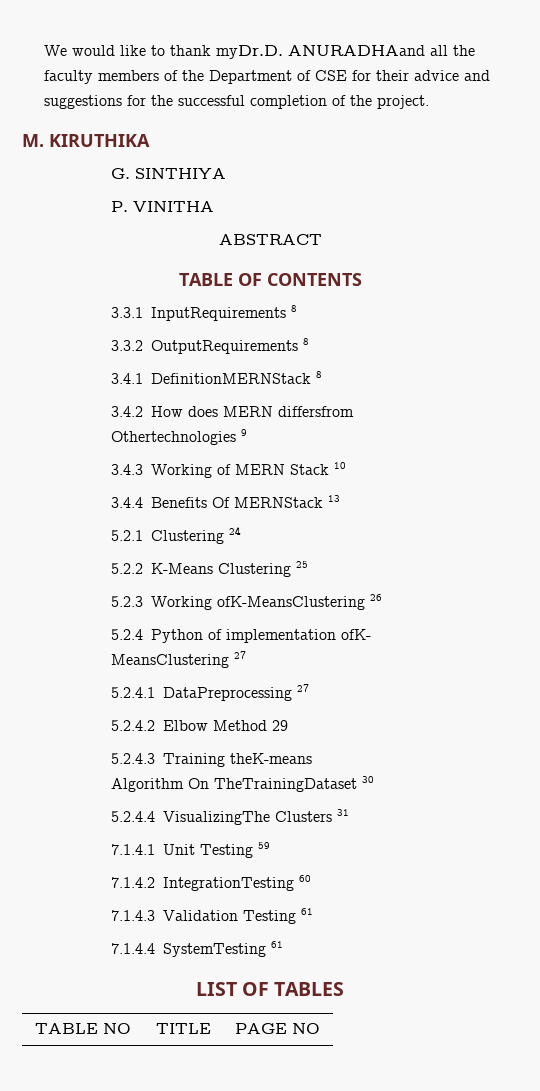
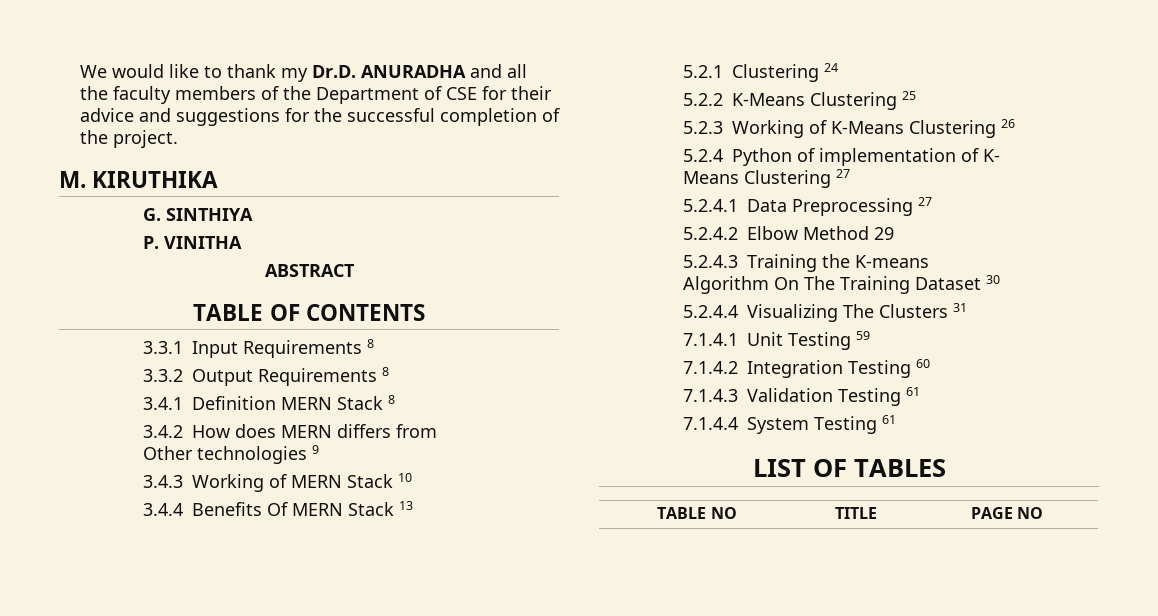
[216,45,426,59] myDr.D. ANURADHAand -> [280,64,502,82] my Dr.D. ANURADHA and
[150,307,286,321] InputRequirements -> [191,340,362,358] Input Requirements
[150,340,298,354] OutputRequirements -> [191,368,377,386] Output Requirements
[150,373,311,384] DefinitionMERNStack -> [191,396,383,410] Definition MERN Stack
[277,406,354,417] [110,431,236,445] differsfrom // Othertechnologies -> [336,424,437,438] [142,446,307,464] differs from // Other technologies
[233,497,323,508] MERNStack -> [291,502,394,516] MERN Stack
[216,596,365,610] ofK-MeansClustering -> [808,120,996,138] of K-Means Clustering
[340,629,371,640] [110,654,229,668] ofK- // MeansClustering -> [960,148,1000,162] [682,170,831,188] of K- // Means Clustering
[162,687,292,701] DataPreprocessing -> [746,198,913,216] Data Preprocessing
[229,753,312,764] theK-means -> [821,254,929,268] the K-means
[213,778,357,792] TheTrainingDataset -> [803,276,981,294] The Training Dataset
[162,811,270,825] VisualizingThe -> [746,304,874,322] Visualizing The
[162,877,294,891] IntegrationTesting -> [746,360,911,378] Integration Testing
[162,943,266,957] SystemTesting -> [746,416,877,434] System Testing

